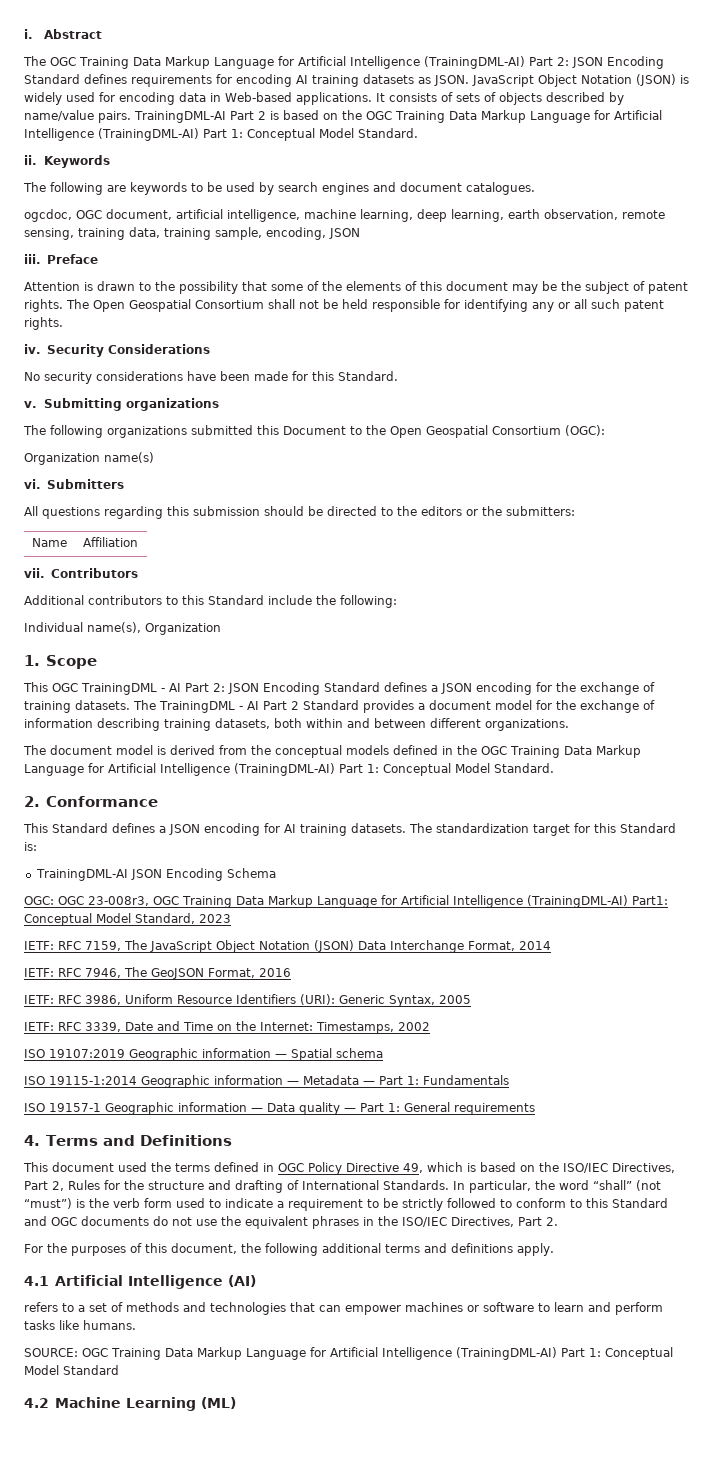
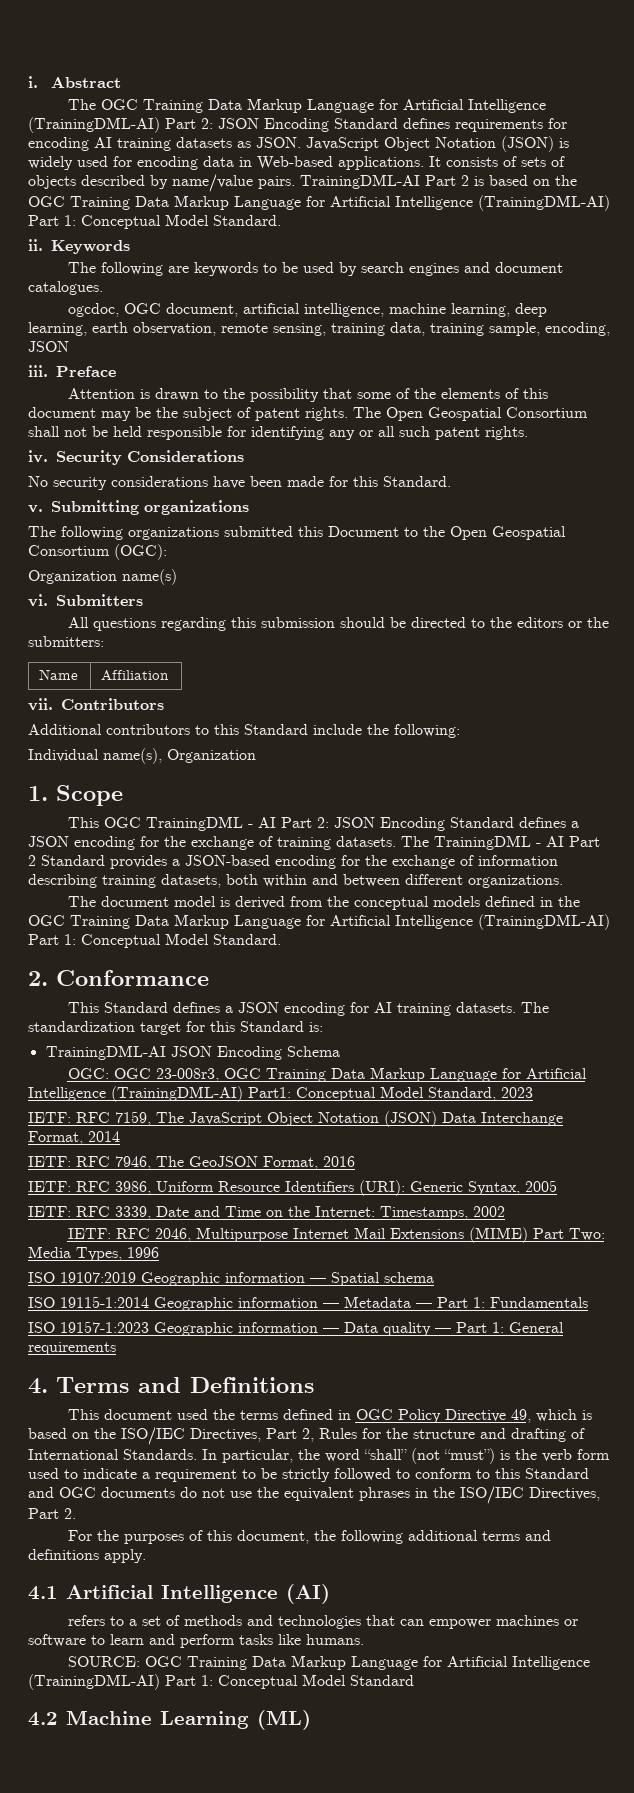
[428,700,532,710] document model -> [185,855,336,869] JSON-based encoding
(430, 1026) none -> [67,1227,605,1243] [28,1246,159,1261] // IETF: RFC 2046, Multipurpose Internet Mail Extensions (MIME) Part Two: Media Types, 1996
[49,1103,101,1112] 19157-1 -> [60,1321,149,1333] 19157-1:2023

